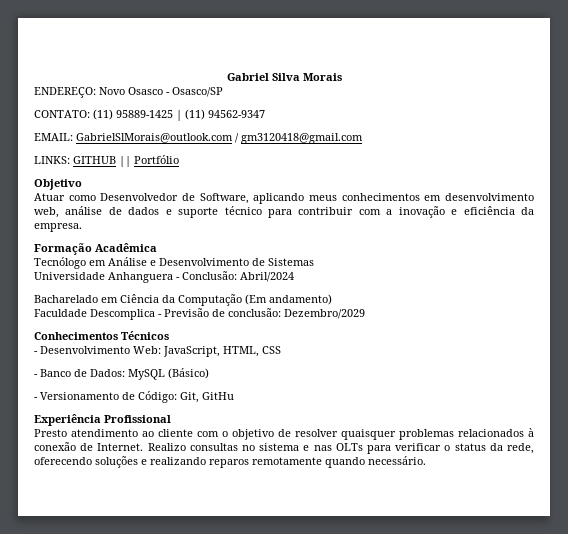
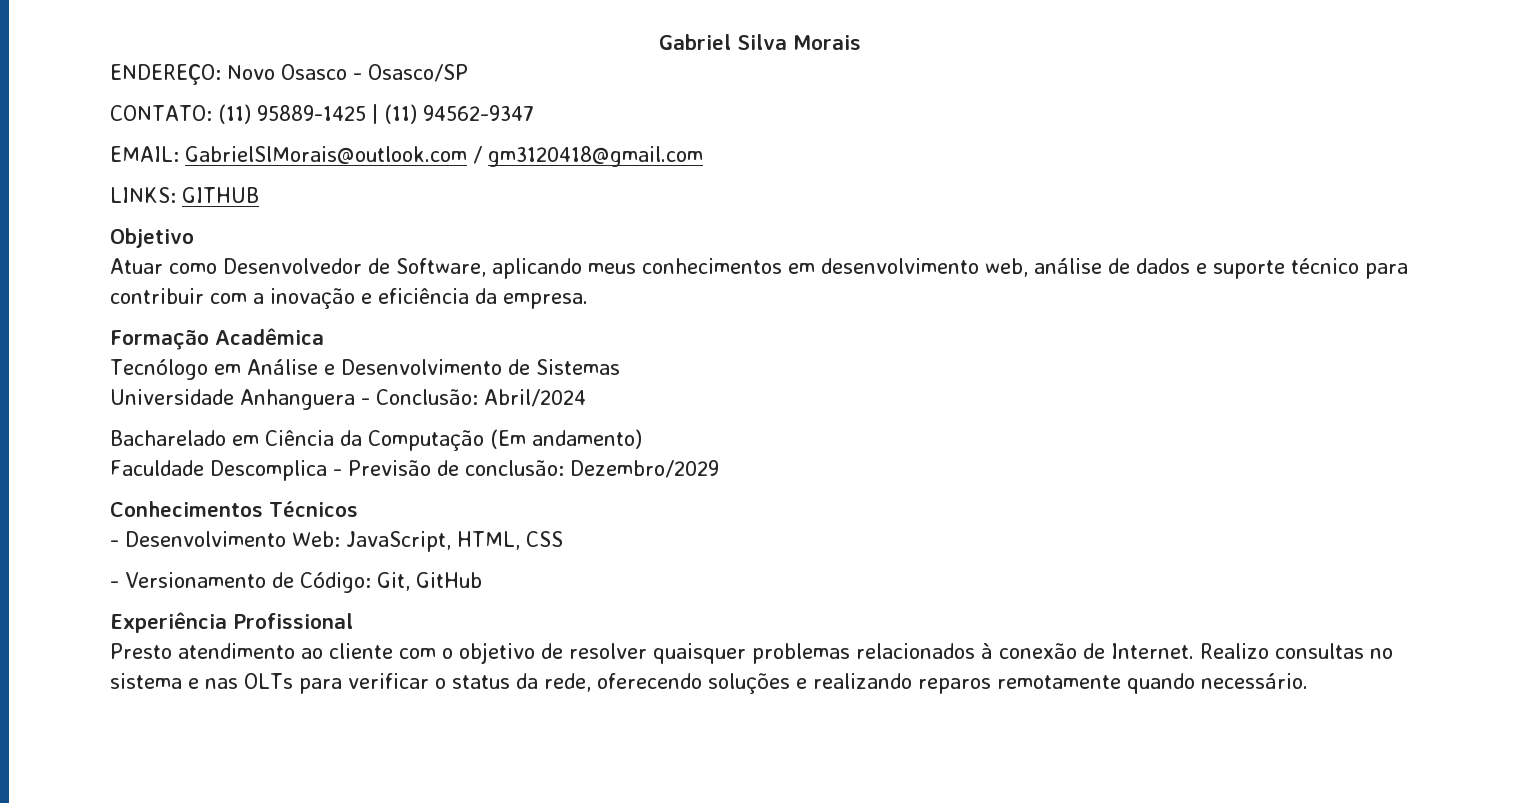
[119,155,179,167] || Portfólio -> (259, 195) none
[34,368,209,380] // - Banco de Dados: MySQL (Básico) -> (563, 539) none
[202,392,234,400] GitHu -> [415,572,482,588] GitHub

